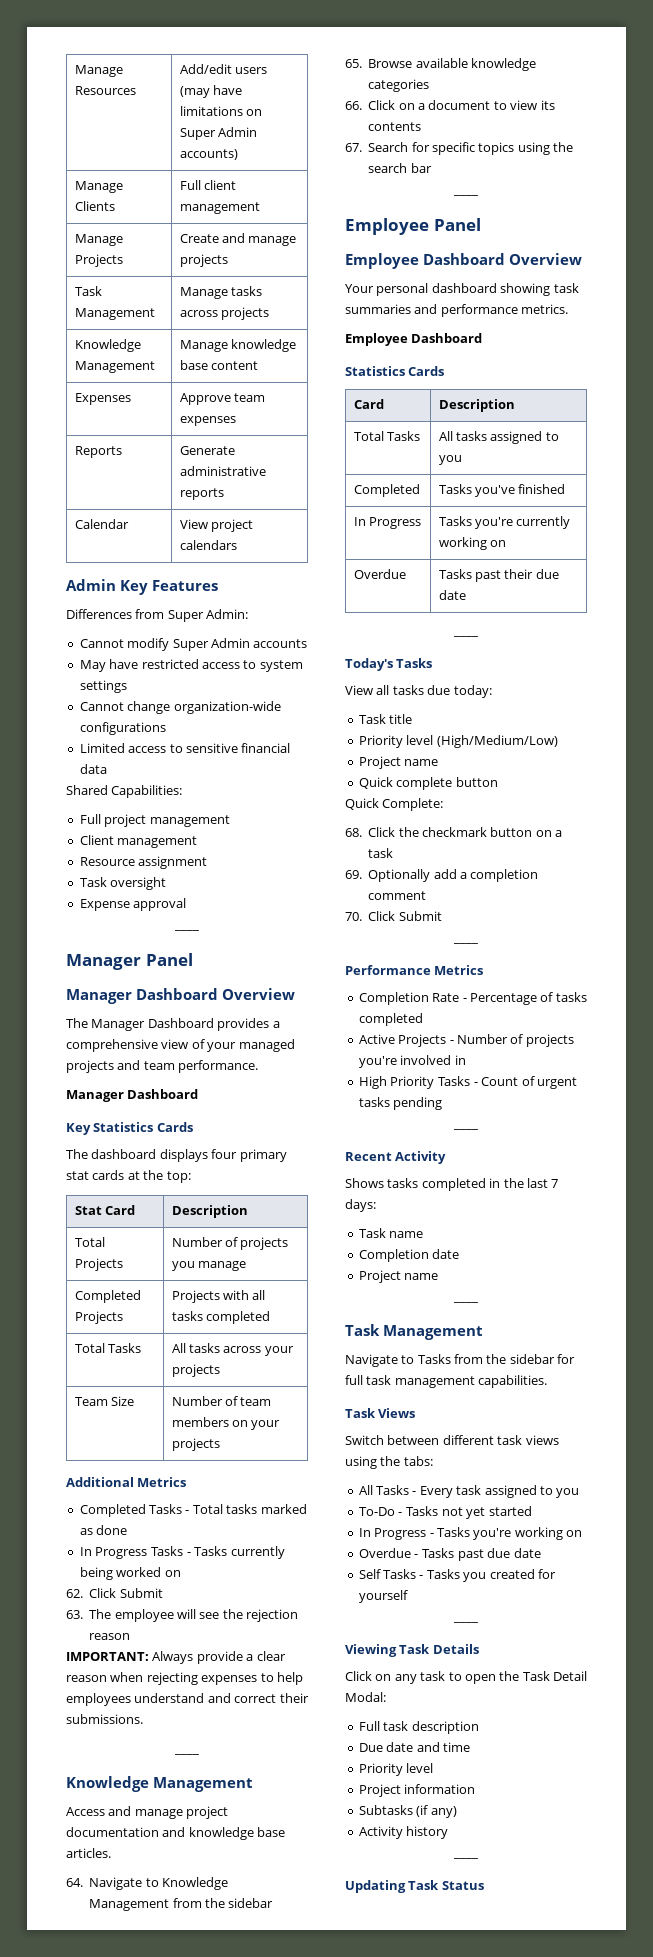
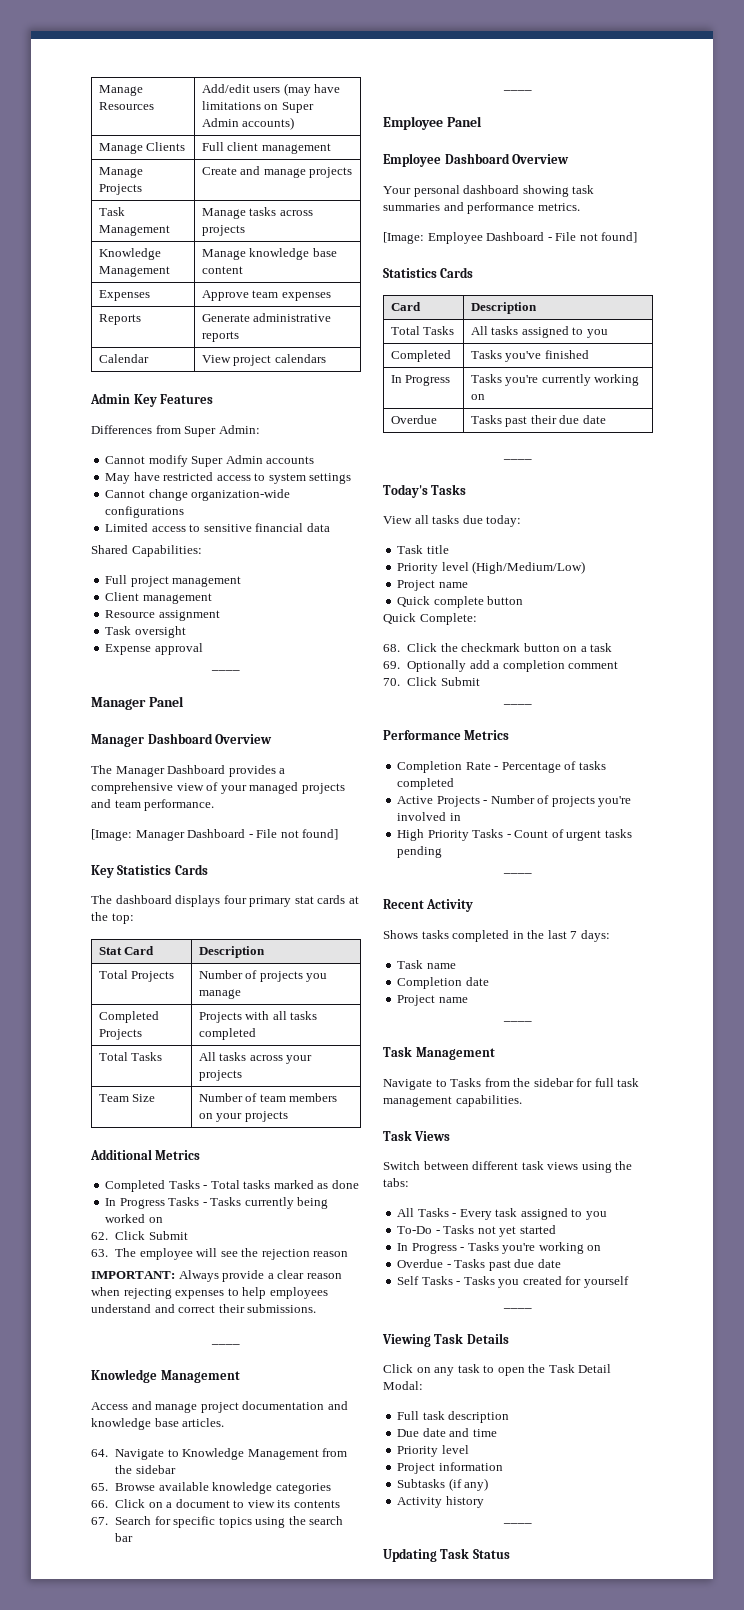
[66,1089,199,1102] Manager Dashboard -> [91,829,339,841] [Image: Manager Dashboard - File not found]
[345,333,483,346] Employee Dashboard -> [383,232,638,244] [Image: Employee Dashboard - File not found]

